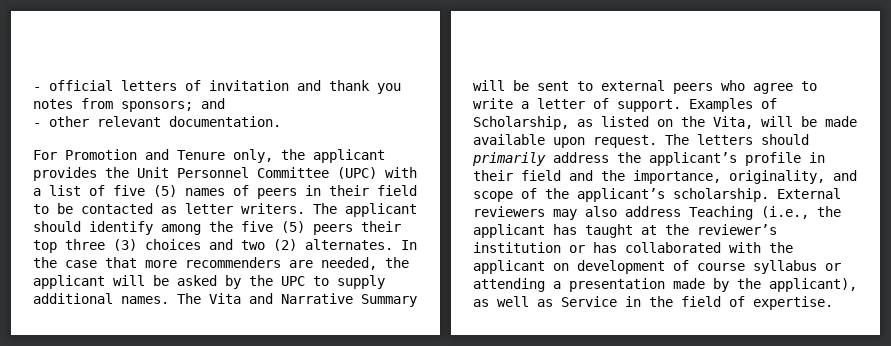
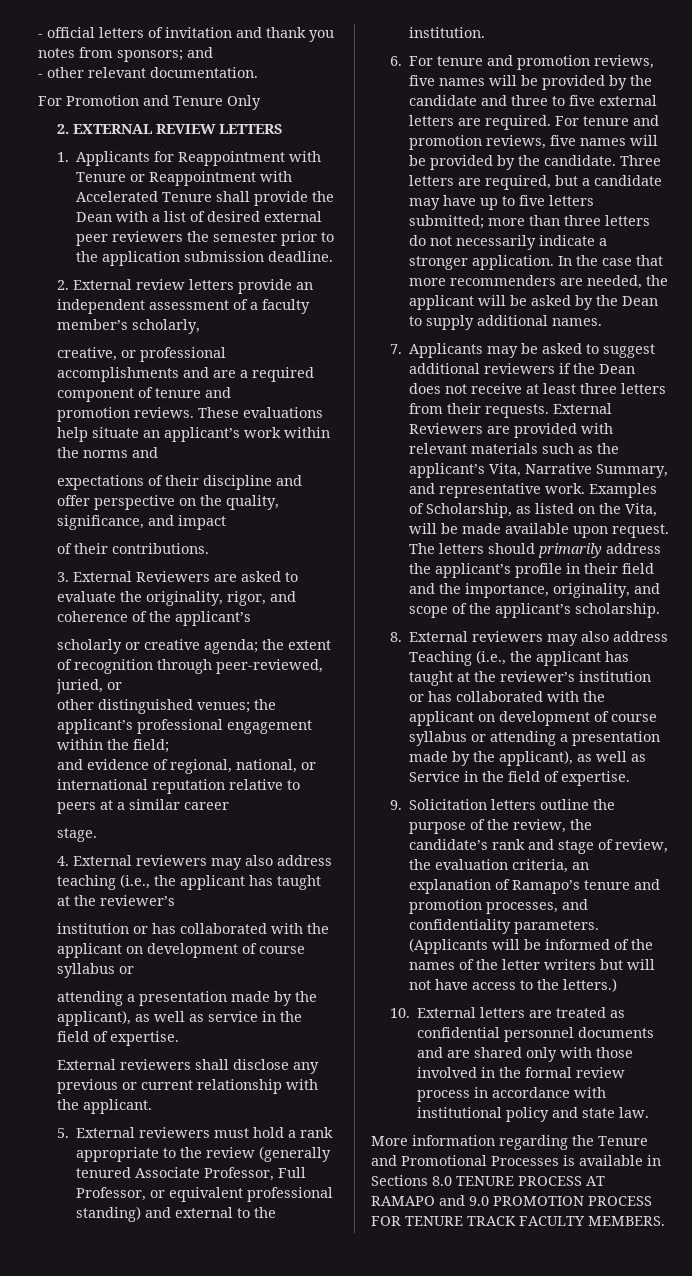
[233,149,385,163] [33,167,417,181] [33,185,417,199] [33,203,417,217] [33,221,401,235] [33,239,393,253] only, the applicant provides the Unit Personnel Committee (UPC) with a list of five (5) names of peers in their field to be contacted as letter writers. The applicant should identify among the five (5) peers their top three (3) choices and two (2) alternates. -> [227,95,261,110] [56,124,283,134] [56,151,321,166] [75,171,292,186] [75,191,334,206] [75,211,322,222] [75,231,334,246] [75,251,333,266] [56,279,313,294] [56,299,310,314] [56,319,200,334] [56,347,226,362] [56,367,314,382] [56,387,231,402] [56,407,323,422] [56,427,330,442] [56,447,158,458] [56,475,302,490] [56,495,279,510] [56,515,226,530] [56,543,209,554] [56,571,298,582] [56,591,296,606] [56,611,251,626] [56,639,331,654] [56,659,323,674] [55,679,122,694] [56,699,276,714] [56,719,312,734] [56,739,169,753] [56,759,316,774] [56,779,300,794] [56,799,229,814] [56,828,97,842] [56,855,332,870] [56,874,321,890] [56,895,175,906] [56,923,329,934] [56,943,305,958] [56,963,134,978] [56,991,317,1006] [56,1010,302,1026] [56,1031,179,1046] [56,1059,319,1074] [56,1079,318,1094] [56,1099,152,1114] [56,1127,333,1138] [75,1146,331,1162] [75,1167,306,1181] [75,1187,333,1202] [75,1206,276,1222] [408,27,485,38] [389,55,654,70] [408,75,652,90] [408,95,657,106] [408,115,659,130] [408,135,658,150] [408,155,661,170] [408,175,662,190] [408,195,594,210] [408,215,650,229] [408,235,607,250] [408,255,554,270] Only // 2. EXTERNAL REVIEW LETTERS // 1. Applicants for Reappointment with Tenure or Reappointment with Accelerated Tenure shall provide the Dean with a list of desired external peer reviewers the semester prior to the application submission deadline. // 2. External review letters provide an independent assessment of a faculty member’s scholarly, // creative, or professional accomplishments and are a required component of tenure and // promotion reviews. These evaluations help situate an applicant’s work within the norms and // expectations of their discipline and offer perspective on the quality, significance, and impact // of their contributions. // 3. External Reviewers are asked to evaluate the originality, rigor, and coherence of the applicant’s // scholarly or creative agenda; the extent of recognition through peer-reviewed, juried, or // other distinguished venues; the applicant’s professional engagement within the field; // and evidence of regional, national, or international reputation relative to peers at a similar career // stage. // 4. External reviewers may also address teaching (i.e., the applicant has taught at the reviewer’s // institution or has collaborated with the applicant on development of course syllabus or // attending a presentation made by the applicant), as well as service in the field of expertise. // External reviewers shall disclose any previous or current relationship with the applicant. // 5. External reviewers must hold a rank appropriate to the review (generally tenured Associate Professor, Full Professor, or equivalent professional standing) and external to the institution. // 6. For tenure and promotion reviews, five names will be provided by the candidate and three to five external letters are required. For tenure and promotion reviews, five names will be provided by the candidate. Three letters are required, but a candidate may have up to five letters submitted; more than three letters do not necessarily indicate a stronger application.
[281,276,305,286] UPC -> [621,296,658,306] Dean
[177,293,417,307] [473,80,817,94] [473,98,681,112] The Vita and Narrative Summary will be sent to external peers who agree to write a letter of support. -> [389,343,655,358] [408,363,635,374] [408,383,666,394] [408,403,612,418] [408,423,613,438] [408,443,619,454] [408,463,668,478] [408,483,585,498] // 7. Applicants may be asked to suggest additional reviewers if the Dean does not receive at least three letters from their requests. External Reviewers are provided with relevant materials such as the applicant’s Vita, Narrative Summary, and representative work.
(769, 195) none -> [389,632,402,642] // 8.
(833, 303) none -> [389,799,615,810] [408,819,592,834] [408,839,668,854] [408,859,589,873] [408,879,660,894] [408,899,588,914] [408,919,599,934] [408,938,653,954] [408,959,655,970] [408,978,617,992] [389,1007,625,1018] [416,1027,654,1042] [416,1047,633,1062] [416,1067,625,1078] [416,1087,606,1102] [416,1107,649,1122] [371,1135,648,1150] [371,1155,661,1166] [371,1175,605,1186] [371,1195,652,1206] [371,1216,665,1226] // 9. Solicitation letters outline the purpose of the review, the candidate’s rank and stage of review, the evaluation criteria, an explanation of Ramapo’s tenure and promotion processes, and confidentiality parameters. (Applicants will be informed of the names of the letter writers but will not have access to the letters.) // 10. External letters are treated as confidential personnel documents and are shared only with those involved in the formal review process in accordance with institutional policy and state law. // More information regarding the Tenure and Promotional Processes is available in Sections 8.0 TENURE PROCESS AT RAMAPO and 9.0 PROMOTION PROCESS FOR TENURE TRACK FACULTY MEMBERS.

